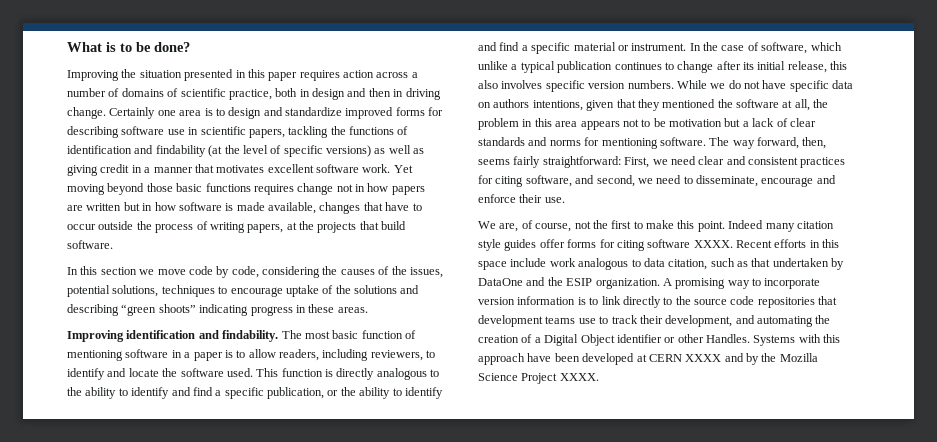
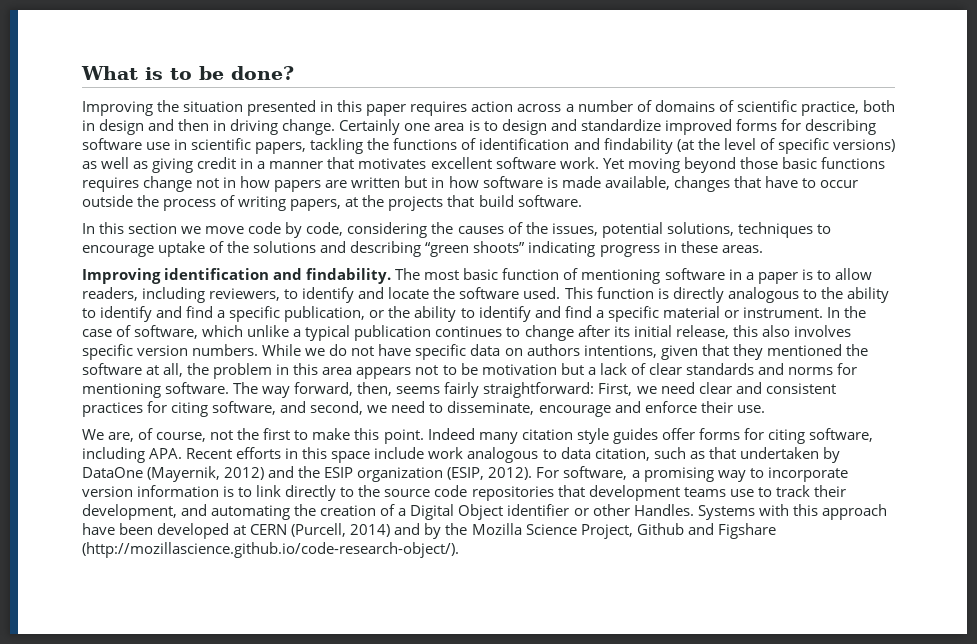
[647,239,733,248] software XXXX. -> [808,428,873,442] [82,447,183,463] software, including APA.
(523, 282) none -> [147,466,265,482] (Mayernik, 2012)
[595,278,672,289] organization. A -> [357,466,640,482] organization (ESIP, 2012). For software, a
[685,354,722,362] XXXX -> [291,523,391,537] (Purcell, 2014)
[521,373,599,384] Project XXXX. -> [580,523,776,539] [82,542,459,558] Project, Github and Figshare (http://mozillascience.github.io/code-research-object/).

